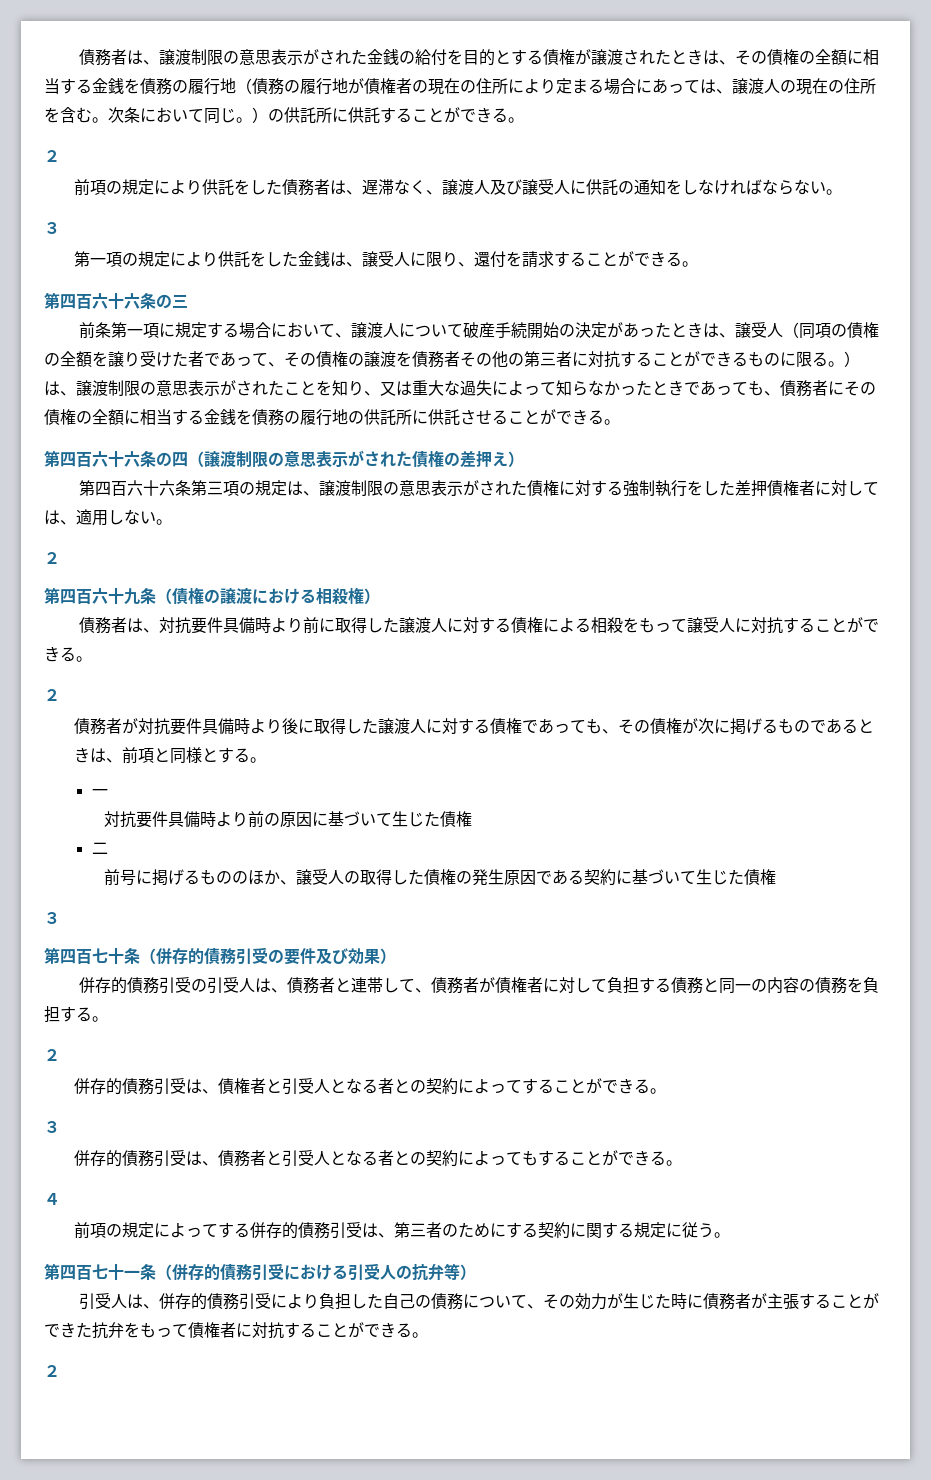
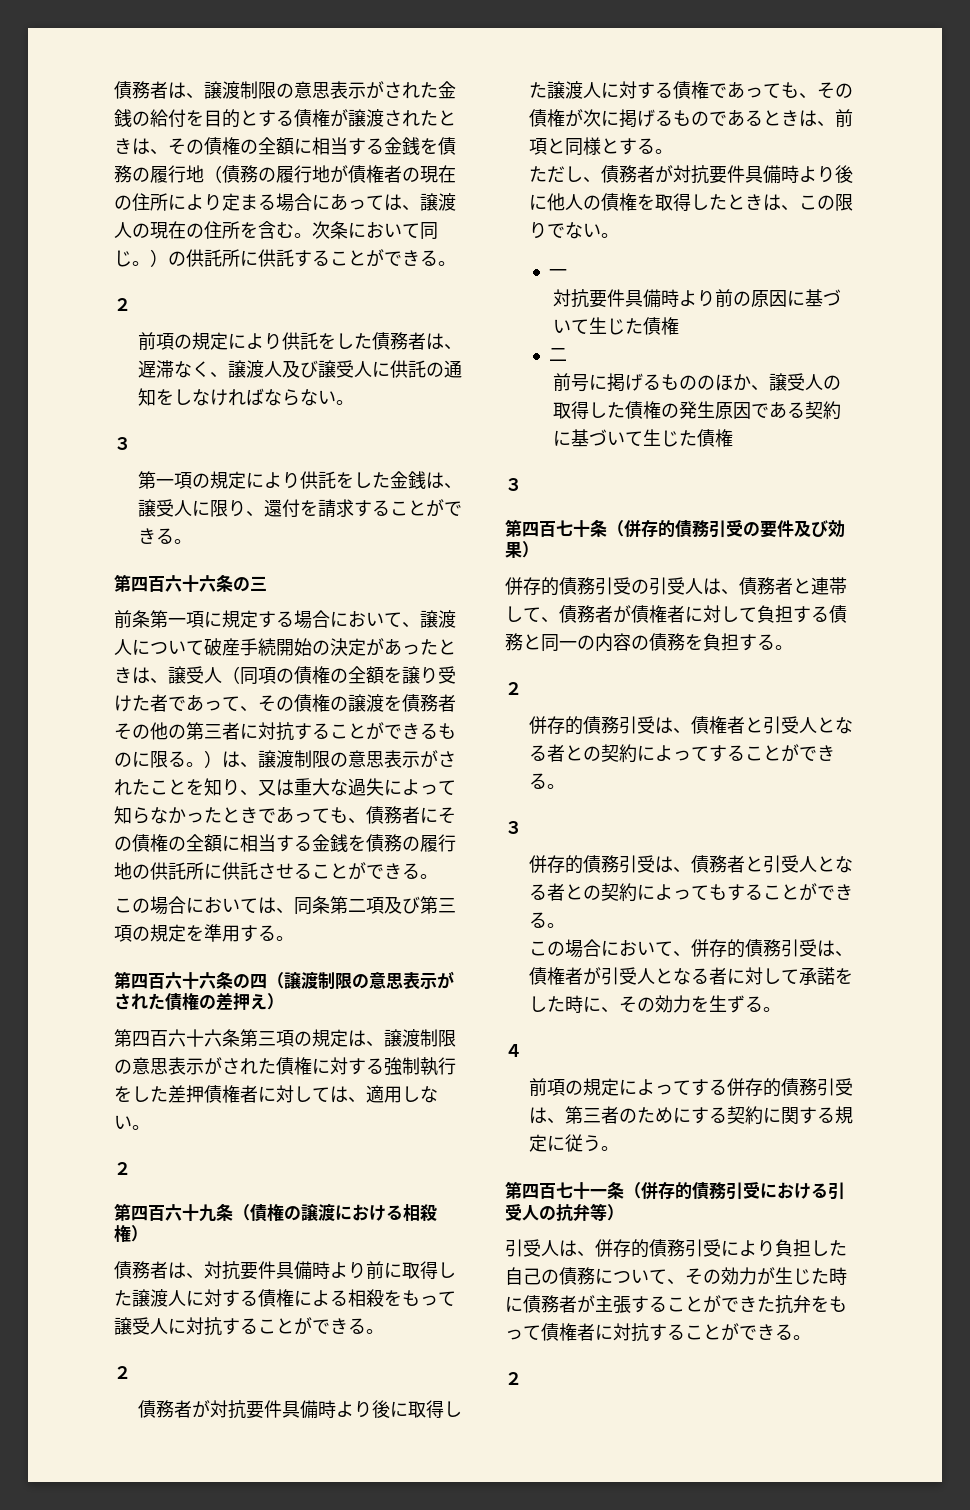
(620, 422) none -> [114,896,456,915] [114,924,294,942] // この場合においては、同条第二項及び第三項の規定を準用する。
(267, 760) none -> [529,165,854,184] [529,193,854,211] [529,222,620,239] // ただし、債務者が対抗要件具備時より後に他人の債権を取得したときは、この限りでない。
(683, 1163) none -> [529,939,854,958] [529,967,854,985] [529,995,782,1013] // この場合において、併存的債務引受は、債権者が引受人となる者に対して承諾をした時に、その効力を生ずる。

